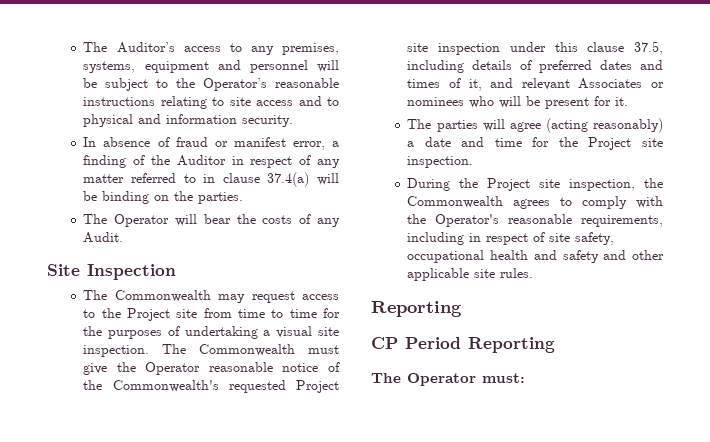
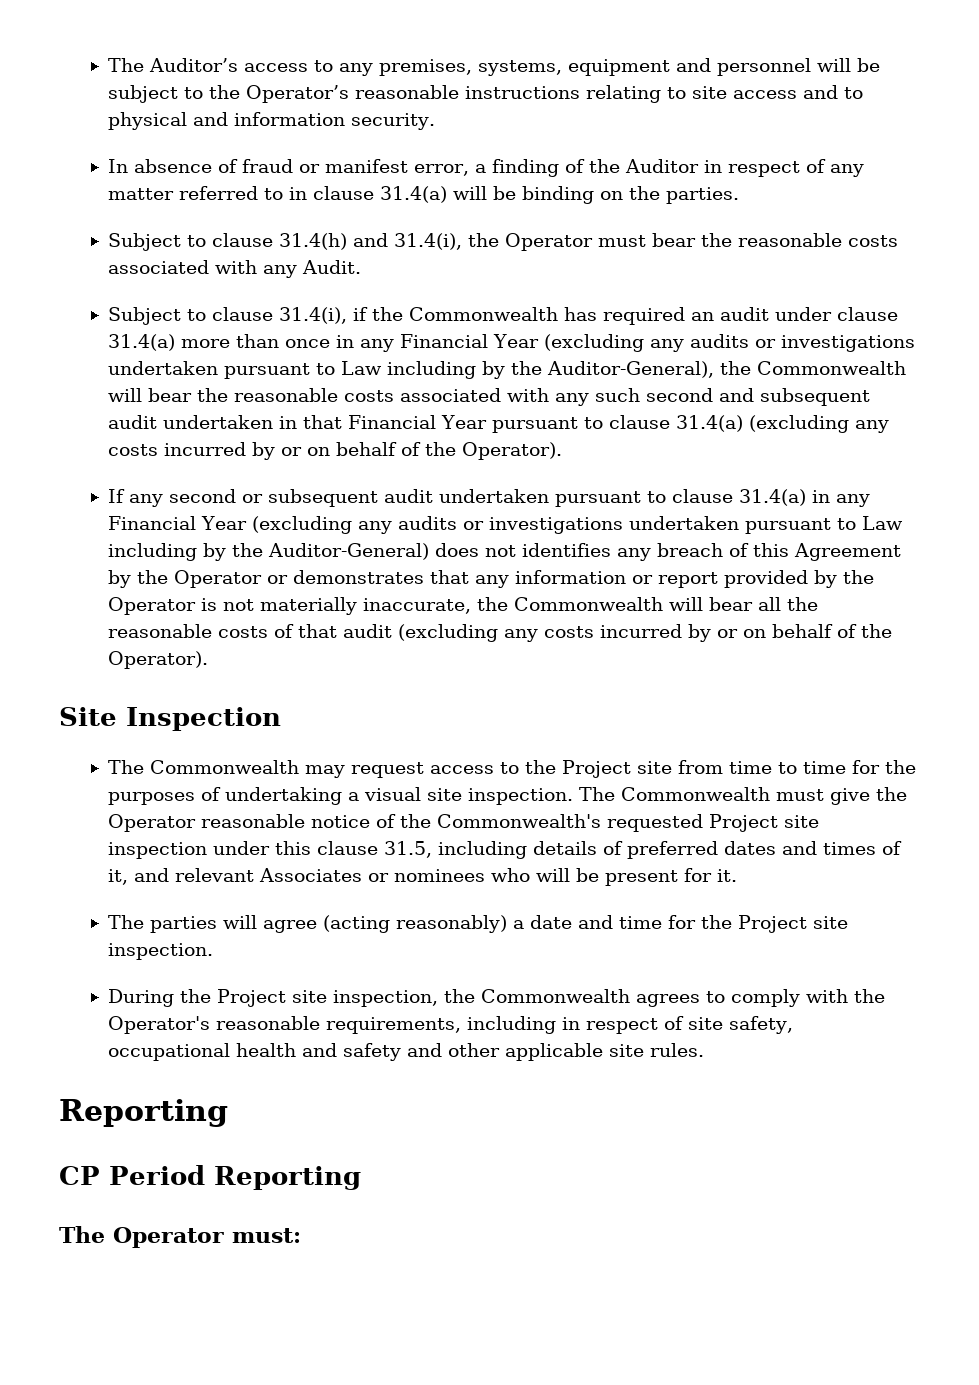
[267,172,310,187] 37.4(a) -> [380,186,448,203] 31.4(a)
[83,214,340,227] [83,232,124,243] The Operator will bear the costs of any Audit. -> [108,233,899,251] [108,260,362,278] [108,307,899,325] [108,334,916,352] [108,361,907,379] [108,388,871,406] [108,415,890,433] [108,442,563,460] [108,489,871,507] [108,516,904,534] [108,543,902,561] [108,570,875,588] [108,597,819,615] [108,624,893,642] [108,651,209,669] Subject to clause 31.4(h) and 31.4(i), the Operator must bear the reasonable costs associated with any Audit. // Subject to clause 31.4(i), if the Commonwealth has required an audit under clause 31.4(a) more than once in any Financial Year (excluding any audits or investigations undertaken pursuant to Law including by the Auditor-General), the Commonwealth will bear the reasonable costs associated with any such second and subsequent audit undertaken in that Financial Year pursuant to clause 31.4(a) (excluding any costs incurred by or on behalf of the Operator). // If any second or subsequent audit undertaken pursuant to clause 31.4(a) in any Financial Year (excluding any audits or investigations undertaken pursuant to Law including by the Auditor-General) does not identifies any breach of this Agreement by the Operator or demonstrates that any information or report provided by the Operator is not materially inaccurate, the Commonwealth will bear all the reasonable costs of that audit (excluding any costs incurred by or on behalf of the Operator).
[634,41,663,55] 37.5, -> [384,841,433,858] 31.5,

